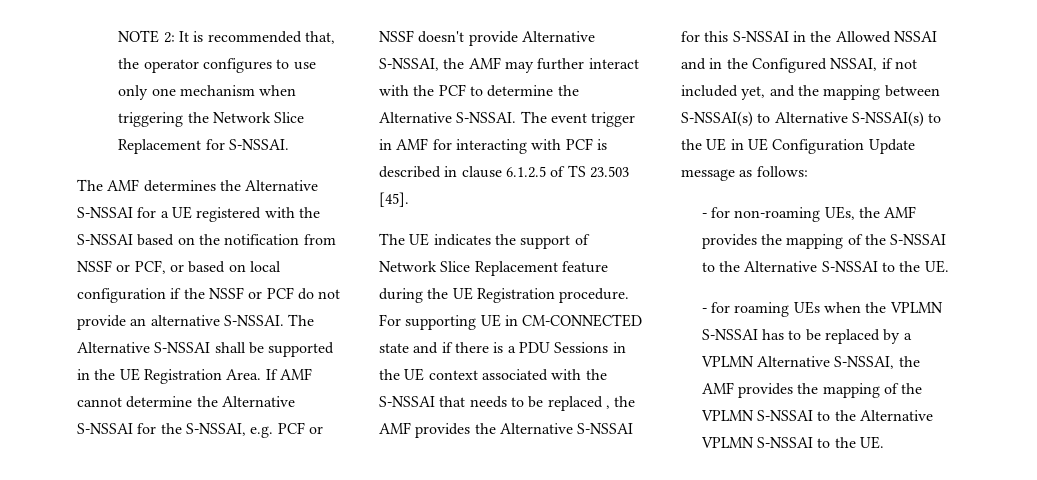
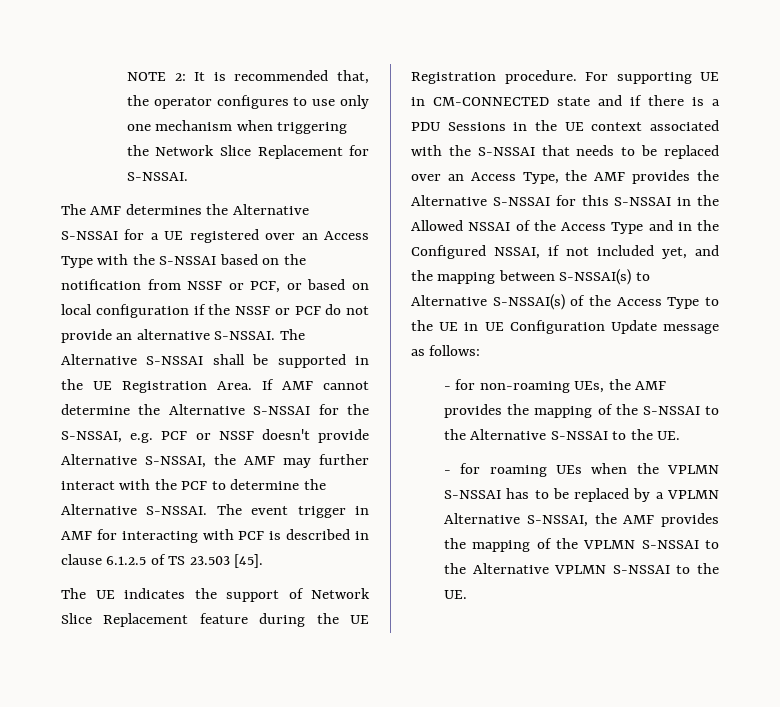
(262, 214) none -> [265,231,369,240] [61,256,93,268] over an Access Type
[605,405,610,409] , -> [411,172,559,184] over an Access Type,
(937, 36) none -> [515,220,644,234] of the Access Type
(924, 119) none -> [570,295,700,309] of the Access Type

